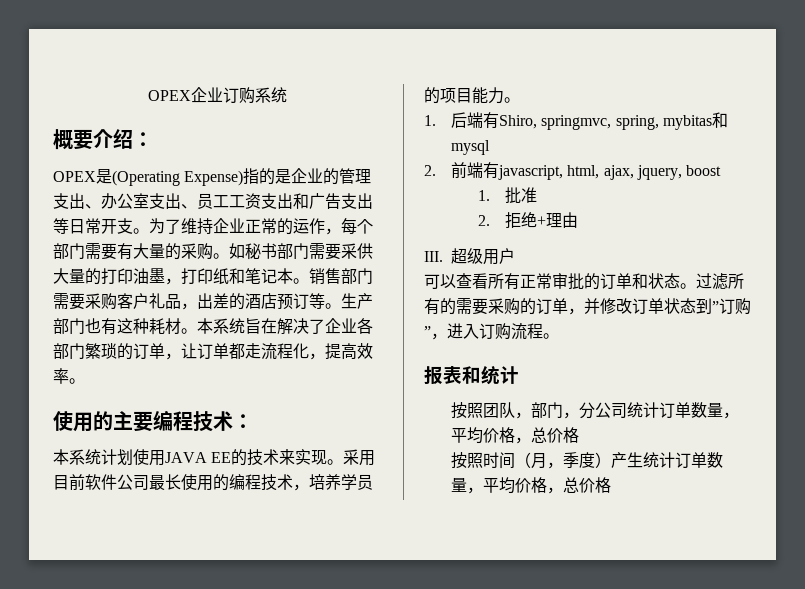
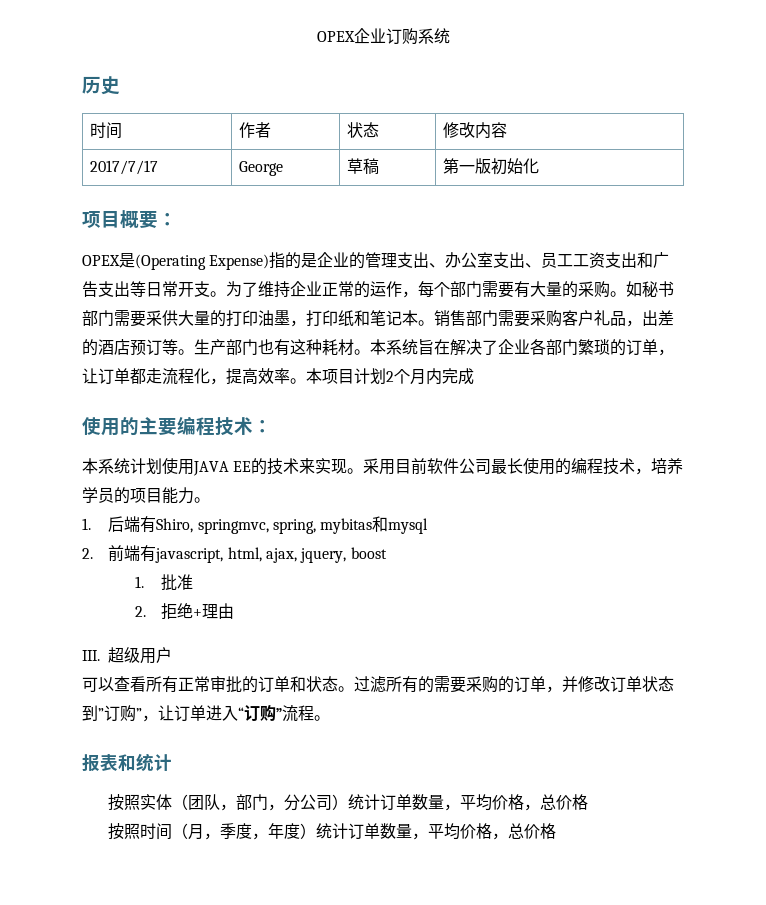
[53,129,133,150] 概要介绍 -> [82,76,120,95] [90,122,123,139] [239,122,272,138] [347,122,380,138] [443,122,508,139] [90,160,159,175] [239,161,284,176] [347,158,380,174] [443,158,540,175] [82,210,158,229] 历史 // 时间 | 作者 | 状态 | 修改内容 // 2017/7/17 | George | 草稿 | 第一版初始化 // 项目概要
(85, 381) none -> [306,368,474,385] 本项目计划2个月内完成
[447,323,511,340] 进入订购 -> [158,704,282,721] 让订单进入“订购”
(483, 410) none -> [140,794,189,810] 实体（
(627, 410) none -> [332,794,349,810] ）
[594,452,643,468] ）产生 -> [252,823,317,840] ，年度）

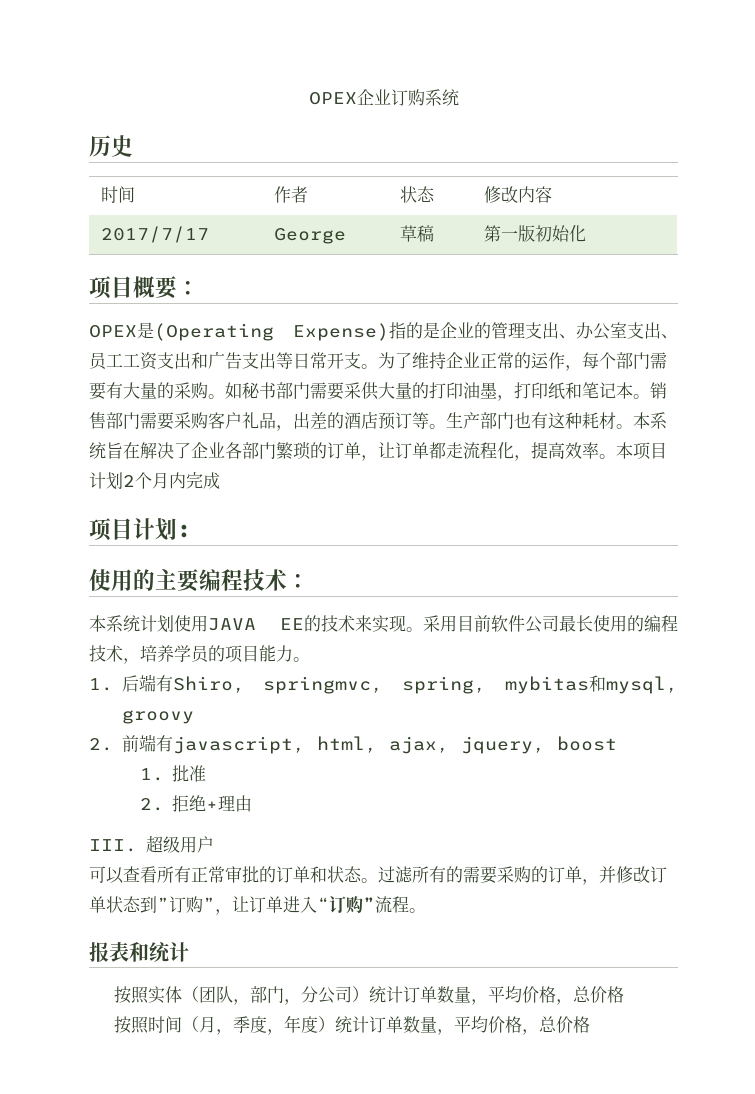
(474, 376) none -> [89,518,192,541] // 项目计划:
[388,518,429,534] mysql -> [606,676,678,694] [121,710,194,724] mysql, groovy

